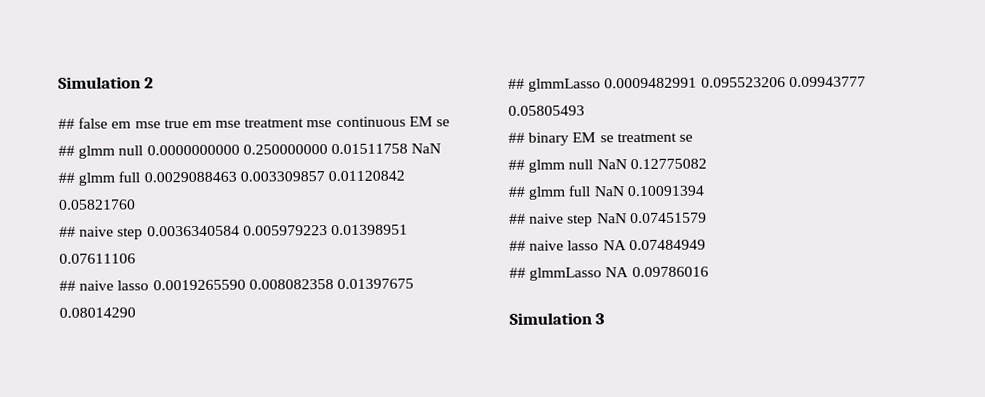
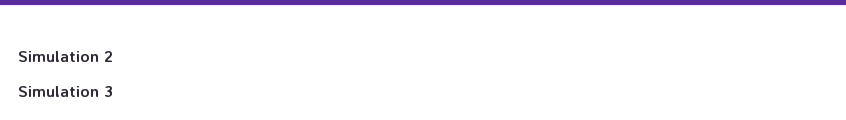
[58,116,451,129] [58,143,442,159] [58,170,405,186] [58,199,136,210] [59,224,408,240] [59,253,136,264] [59,278,414,291] [59,307,136,318] [508,76,866,92] [508,105,585,116] [508,132,693,146] [508,158,707,173] [508,185,704,200] [509,212,707,227] [509,239,706,251] [509,266,709,281] // ## false em mse true em mse treatment mse continuous EM se // ## glmm null 0.0000000000 0.250000000 0.01511758 NaN // ## glmm full 0.0029088463 0.003309857 0.01120842 0.05821760 // ## naive step 0.0036340584 0.005979223 0.01398951 0.07611106 // ## naive lasso 0.0019265590 0.008082358 0.01397675 0.08014290 // ## glmmLasso 0.0009482991 0.095523206 0.09943777 0.05805493 // ## binary EM se treatment se // ## glmm null NaN 0.12775082 // ## glmm full NaN 0.10091394 // ## naive step NaN 0.07451579 // ## naive lasso NA 0.07484949 // ## glmmLasso NA 0.09786016 -> (113, 56) none

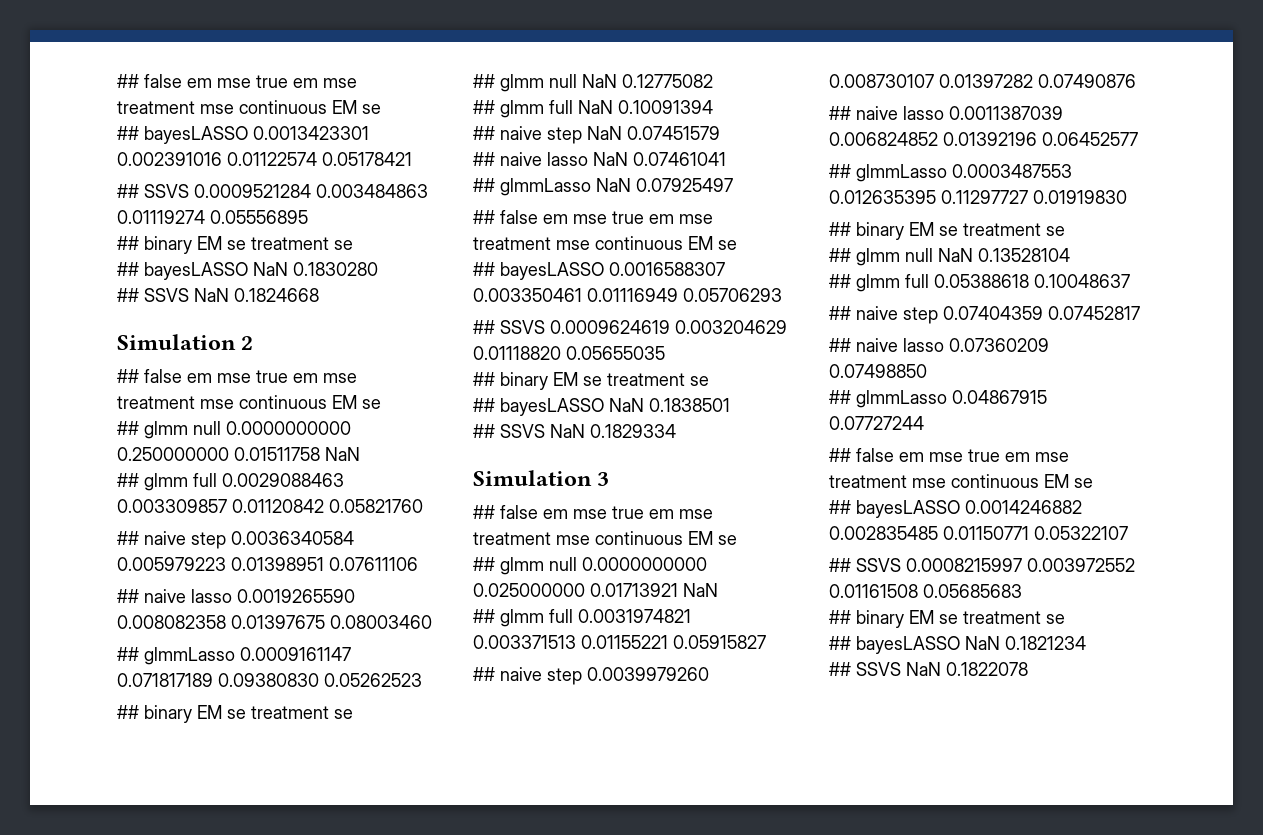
[18,51,113,62] [18,86,113,97] Simulation 2 // Simulation 3 -> [117,74,357,88] [117,100,381,114] [117,126,369,144] [117,152,412,166] [117,184,428,198] [117,210,308,224] [117,236,353,254] [117,262,378,280] [117,288,319,302] [117,334,254,350] [117,369,357,383] [117,395,381,409] [117,421,351,439] [117,447,360,461] [117,473,344,491] [117,499,423,513] [117,531,354,549] [117,557,418,571] [117,589,355,603] [117,615,432,629] [117,647,351,665] [117,673,422,687] [117,705,353,723] [473,74,713,92] [473,100,713,118] [473,126,720,144] [473,152,726,166] [473,178,733,196] [473,210,713,224] [473,236,737,250] [473,262,725,280] [473,288,782,302] [473,320,787,334] [473,346,665,360] [473,372,709,390] [473,398,730,416] [473,424,676,438] [473,470,610,486] [473,505,713,519] [473,531,737,545] [473,557,707,575] [473,583,718,597] [473,609,691,627] [473,635,766,649] [473,667,709,685] [829,74,1136,88] [829,106,1063,120] [829,132,1138,146] [829,164,1072,182] [829,190,1127,204] [829,222,1065,240] [829,248,1070,266] [829,274,1130,292] [829,306,1140,324] [829,338,1049,352] [829,364,927,378] [829,390,1047,408] [829,416,924,430] [829,448,1069,462] [829,474,1093,488] [829,500,1082,518] [829,526,1128,540] [829,558,1135,572] [829,584,1022,598] [829,610,1065,628] [829,636,1086,654] [829,662,1028,676] ## false em mse true em mse treatment mse continuous EM se // ## bayesLASSO 0.0013423301 0.002391016 0.01122574 0.05178421 // ## SSVS 0.0009521284 0.003484863 0.01119274 0.05556895 // ## binary EM se treatment se // ## bayesLASSO NaN 0.1830280 // ## SSVS NaN 0.1824668 // Simulation 2 // ## false em mse true em mse treatment mse continuous EM se // ## glmm null 0.0000000000 0.250000000 0.01511758 NaN // ## glmm full 0.0029088463 0.003309857 0.01120842 0.05821760 // ## naive step 0.0036340584 0.005979223 0.01398951 0.07611106 // ## naive lasso 0.0019265590 0.008082358 0.01397675 0.08003460 // ## glmmLasso 0.0009161147 0.071817189 0.09380830 0.05262523 // ## binary EM se treatment se // ## glmm null NaN 0.12775082 // ## glmm full NaN 0.10091394 // ## naive step NaN 0.07451579 // ## naive lasso NaN 0.07461041 // ## glmmLasso NaN 0.07925497 // ## false em mse true em mse treatment mse continuous EM se // ## bayesLASSO 0.0016588307 0.003350461 0.01116949 0.05706293 // ## SSVS 0.0009624619 0.003204629 0.01118820 0.05655035 // ## binary EM se treatment se // ## bayesLASSO NaN 0.1838501 // ## SSVS NaN 0.1829334 // Simulation 3 // ## false em mse true em mse treatment mse continuous EM se // ## glmm null 0.0000000000 0.025000000 0.01713921 NaN // ## glmm full 0.0031974821 0.003371513 0.01155221 0.05915827 // ## naive step 0.0039979260 0.008730107 0.01397282 0.07490876 // ## naive lasso 0.0011387039 0.006824852 0.01392196 0.06452577 // ## glmmLasso 0.0003487553 0.012635395 0.11297727 0.01919830 // ## binary EM se treatment se // ## glmm null NaN 0.13528104 // ## glmm full 0.05388618 0.10048637 // ## naive step 0.07404359 0.07452817 // ## naive lasso 0.07360209 0.07498850 // ## glmmLasso 0.04867915 0.07727244 // ## false em mse true em mse treatment mse continuous EM se // ## bayesLASSO 0.0014246882 0.002835485 0.01150771 0.05322107 // ## SSVS 0.0008215997 0.003972552 0.01161508 0.05685683 // ## binary EM se treatment se // ## bayesLASSO NaN 0.1821234 // ## SSVS NaN 0.1822078

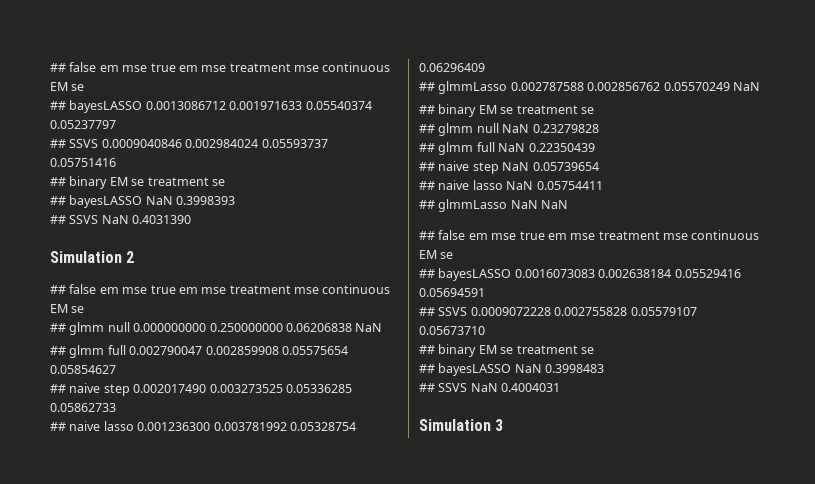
[253,126,369,140] [117,152,412,166] [117,184,428,198] [117,210,308,224] [117,236,353,254] [117,262,378,280] [117,288,319,302] 0.0013423301 0.002391016 0.01122574 0.05178421 // ## SSVS 0.0009521284 0.003484863 0.01119274 0.05556895 // ## binary EM se treatment se // ## bayesLASSO NaN 0.1830280 // ## SSVS NaN 0.1824668 -> [145,101,372,110] [50,120,116,129] [50,139,328,148] [50,158,116,167] [50,176,225,189] [50,195,236,208] [50,215,192,224] 0.0013086712 0.001971633 0.05540374 0.05237797 // ## SSVS 0.0009040846 0.002984024 0.05593737 0.05751416 // ## binary EM se treatment se // ## bayesLASSO NaN 0.3998393 // ## SSVS NaN 0.4031390
[226,421,351,435] [117,447,360,461] [117,473,344,491] [117,499,423,513] [117,531,354,549] [117,557,418,571] [117,589,355,603] [117,615,432,629] [117,647,351,665] [117,673,422,687] 0.0000000000 0.250000000 0.01511758 NaN // ## glmm full 0.0029088463 0.003309857 0.01120842 0.05821760 // ## naive step 0.0036340584 0.005979223 0.01398951 0.07611106 // ## naive lasso 0.0019265590 0.008082358 0.01397675 0.08003460 // ## glmmLasso 0.0009161147 0.071817189 0.09380830 0.05262523 -> [133,323,383,332] [50,345,348,358] [50,365,116,374] [50,383,352,396] [50,403,116,412] [50,421,356,431] [419,63,485,72] [419,81,760,94] 0.000000000 0.250000000 0.06206838 NaN // ## glmm full 0.002790047 0.002859908 0.05575654 0.05854627 // ## naive step 0.002017490 0.003273525 0.05336285 0.05862733 // ## naive lasso 0.001236300 0.003781992 0.05328754 0.06296409 // ## glmmLasso 0.002787588 0.002856762 0.05570249 NaN
[622,74,713,88] 0.12775082 -> [532,124,599,133] 0.23279828
[618,100,713,114] 0.10091394 -> [528,143,595,152] 0.22350439
[627,126,720,140] 0.07451579 -> [532,162,599,171] 0.05739654
[633,152,726,166] 0.07461041 -> [536,181,603,190] 0.05754411
[636,178,733,192] 0.07925497 -> [541,200,569,209] NaN
[609,262,725,276] [473,288,782,302] [473,320,787,334] [473,346,665,360] [473,372,709,390] [473,398,730,416] [473,424,676,438] 0.0016588307 0.003350461 0.01116949 0.05706293 // ## SSVS 0.0009624619 0.003204629 0.01118820 0.05655035 // ## binary EM se treatment se // ## bayesLASSO NaN 0.1838501 // ## SSVS NaN 0.1829334 -> [514,269,741,278] [419,288,485,297] [419,307,697,316] [419,326,485,335] [419,344,594,357] [419,363,605,376] [419,383,561,392] 0.0016073083 0.002638184 0.05529416 0.05694591 // ## SSVS 0.0009072228 0.002755828 0.05579107 0.05673710 // ## binary EM se treatment se // ## bayesLASSO NaN 0.3998483 // ## SSVS NaN 0.4004031
[473,505,713,519] [473,531,737,545] [473,557,707,575] [473,583,718,597] [473,609,691,627] [473,635,766,649] [473,667,709,685] [829,74,1136,88] [829,106,1063,120] [829,132,1138,146] [829,164,1072,182] [829,190,1127,204] [829,222,1065,240] [829,248,1070,266] [829,274,1130,292] [829,306,1140,324] [829,338,1049,352] [829,364,927,378] [829,390,1047,408] [829,416,924,430] [829,448,1069,462] [829,474,1093,488] [829,500,1082,518] [829,526,1128,540] [829,558,1135,572] [829,584,1022,598] [829,610,1065,628] [829,636,1086,654] [829,662,1028,676] // ## false em mse true em mse treatment mse continuous EM se // ## glmm null 0.0000000000 0.025000000 0.01713921 NaN // ## glmm full 0.0031974821 0.003371513 0.01155221 0.05915827 // ## naive step 0.0039979260 0.008730107 0.01397282 0.07490876 // ## naive lasso 0.0011387039 0.006824852 0.01392196 0.06452577 // ## glmmLasso 0.0003487553 0.012635395 0.11297727 0.01919830 // ## binary EM se treatment se // ## glmm null NaN 0.13528104 // ## glmm full 0.05388618 0.10048637 // ## naive step 0.07404359 0.07452817 // ## naive lasso 0.07360209 0.07498850 // ## glmmLasso 0.04867915 0.07727244 // ## false em mse true em mse treatment mse continuous EM se // ## bayesLASSO 0.0014246882 0.002835485 0.01150771 0.05322107 // ## SSVS 0.0008215997 0.003972552 0.01161508 0.05685683 // ## binary EM se treatment se // ## bayesLASSO NaN 0.1821234 // ## SSVS NaN 0.1822078 -> (504, 425) none

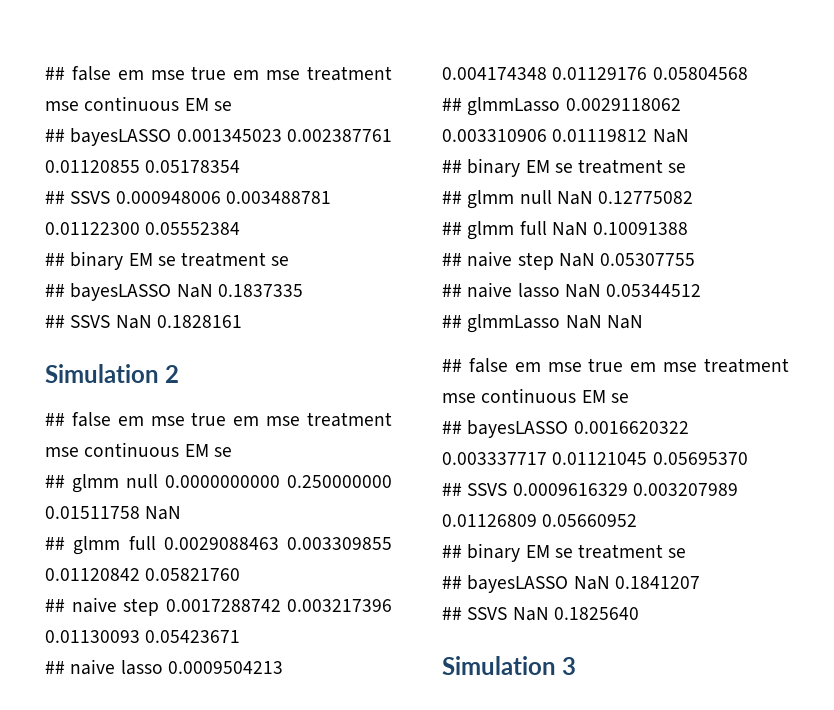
[145,101,372,110] [50,120,116,129] [50,139,328,148] [50,158,116,167] [50,176,225,189] [50,195,236,208] [50,215,192,224] 0.0013086712 0.001971633 0.05540374 0.05237797 // ## SSVS 0.0009040846 0.002984024 0.05593737 0.05751416 // ## binary EM se treatment se // ## bayesLASSO NaN 0.3998393 // ## SSVS NaN 0.4031390 -> [176,129,392,142] [45,160,241,173] [45,191,331,204] [45,222,241,235] [45,251,290,270] [45,283,303,301] [45,315,242,329] 0.001345023 0.002387761 0.01120855 0.05178354 // ## SSVS 0.000948006 0.003488781 0.01122300 0.05552384 // ## binary EM se treatment se // ## bayesLASSO NaN 0.1837335 // ## SSVS NaN 0.1828161
[133,323,352,332] 0.000000000 0.250000000 0.06206838 -> [165,475,392,488] [45,506,140,519] 0.0000000000 0.250000000 0.01511758
[129,346,348,355] [50,365,116,374] [50,383,352,396] [50,403,116,412] [50,421,356,431] [419,63,485,72] [419,81,730,94] 0.002790047 0.002859908 0.05575654 0.05854627 // ## naive step 0.002017490 0.003273525 0.05336285 0.05862733 // ## naive lasso 0.001236300 0.003781992 0.05328754 0.06296409 // ## glmmLasso 0.002787588 0.002856762 0.05570249 -> [163,537,392,550] [45,568,241,581] [45,597,392,616] [45,630,241,643] [45,659,283,675] [442,67,748,80] [442,97,681,116] [442,129,648,142] 0.0029088463 0.003309855 0.01120842 0.05821760 // ## naive step 0.0017288742 0.003217396 0.01130093 0.05423671 // ## naive lasso 0.0009504213 0.004174348 0.01129176 0.05804568 // ## glmmLasso 0.0029118062 0.003310906 0.01119812
[532,124,599,133] 0.23279828 -> [598,191,694,204] 0.12775082
[528,143,595,152] 0.22350439 -> [593,222,689,235] 0.10091388
[532,162,599,171] 0.05739654 -> [600,253,696,266] 0.05307755
[536,181,603,190] 0.05754411 -> [606,284,702,297] 0.05344512
[514,269,741,278] [419,288,485,297] [419,307,697,316] [419,326,485,335] [419,344,594,357] [419,363,605,376] [419,383,561,392] 0.0016073083 0.002638184 0.05529416 0.05694591 // ## SSVS 0.0009072228 0.002755828 0.05579107 0.05673710 // ## binary EM se treatment se // ## bayesLASSO NaN 0.3998483 // ## SSVS NaN 0.4004031 -> [573,421,689,434] [442,452,748,465] [442,483,738,496] [442,514,638,527] [442,543,687,562] [442,575,700,593] [442,607,639,621] 0.0016620322 0.003337717 0.01121045 0.05695370 // ## SSVS 0.0009616329 0.003207989 0.01126809 0.05660952 // ## binary EM se treatment se // ## bayesLASSO NaN 0.1841207 // ## SSVS NaN 0.1825640

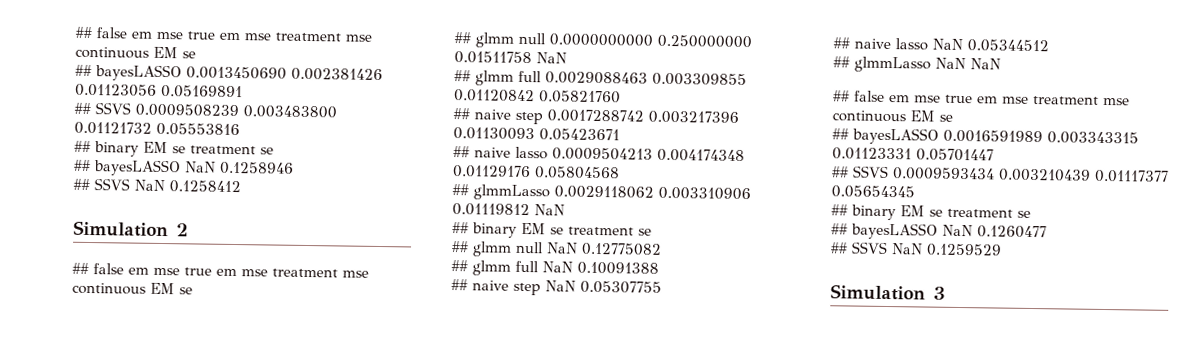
[176,129,392,142] [45,160,241,173] [45,191,331,204] [45,222,241,235] [45,251,290,270] [45,283,303,301] [45,315,242,329] 0.001345023 0.002387761 0.01120855 0.05178354 // ## SSVS 0.000948006 0.003488781 0.01122300 0.05552384 // ## binary EM se treatment se // ## bayesLASSO NaN 0.1837335 // ## SSVS NaN 0.1828161 -> [186,66,383,82] [75,83,243,99] [74,102,337,119] [74,121,240,137] [74,140,274,157] [74,159,294,177] [73,178,241,194] 0.0013450690 0.002381426 0.01123056 0.05169891 // ## SSVS 0.0009508239 0.003483800 0.01121732 0.05553816 // ## binary EM se treatment se // ## bayesLASSO NaN 0.1258946 // ## SSVS NaN 0.1258412
[573,421,689,434] [442,452,748,465] [442,483,738,496] [442,514,638,527] [442,543,687,562] [442,575,700,593] [442,607,639,621] 0.0016620322 0.003337717 0.01121045 0.05695370 // ## SSVS 0.0009616329 0.003207989 0.01126809 0.05660952 // ## binary EM se treatment se // ## bayesLASSO NaN 0.1841207 // ## SSVS NaN 0.1825640 -> [943,129,1139,145] [832,147,994,162] [832,165,1169,183] [831,185,915,199] [831,204,1031,221] [831,222,1047,240] [830,241,1002,257] 0.0016591989 0.003343315 0.01123331 0.05701447 // ## SSVS 0.0009593434 0.003210439 0.01117377 0.05654345 // ## binary EM se treatment se // ## bayesLASSO NaN 0.1260477 // ## SSVS NaN 0.1259529

